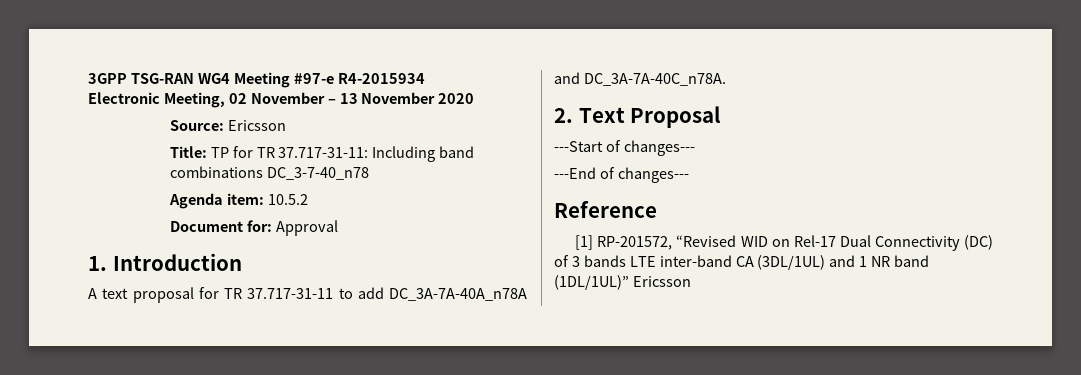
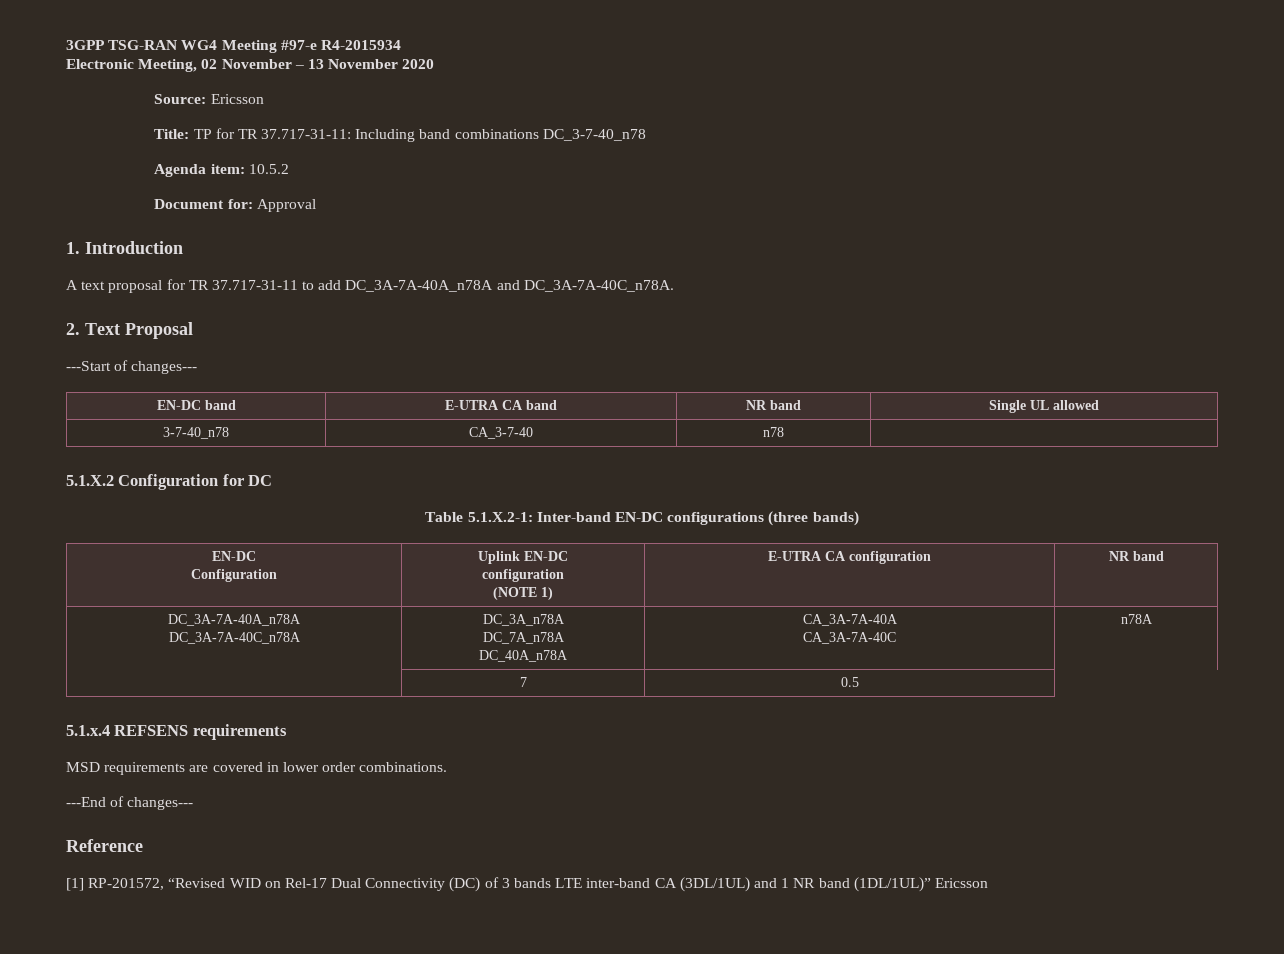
(695, 148) none -> [156,400,236,410] [445,400,557,410] [746,400,801,410] [989,400,1099,413] [163,427,229,439] [469,427,533,439] [763,427,784,437] [66,474,273,490] [425,511,859,526] [212,551,256,561] [191,569,277,582] [478,551,568,564] [482,569,564,582] [493,587,553,600] [768,551,931,564] [1108,551,1164,561] [168,614,301,626] [168,632,301,644] [482,614,565,626] [482,632,565,644] [479,650,568,662] [802,614,898,626] [803,632,896,644] [1120,614,1153,624] [519,677,527,687] [840,677,859,687] [66,724,287,740] [66,762,448,775] // EN-DC band | E-UTRA CA band | NR band | Single UL allowed // 3-7-40_n78 | CA_3-7-40 | n78 | // 5.1.X.2 Configuration for DC // Table 5.1.X.2-1: Inter-band EN-DC configurations (three bands) // EN-DC // Configuration | Uplink EN-DC // configuration // (NOTE 1) | E-UTRA CA configuration | NR band // DC_3A-7A-40A_n78A // DC_3A-7A-40C_n78A | DC_3A_n78A // DC_7A_n78A // DC_40A_n78A | CA_3A-7A-40A // CA_3A-7A-40C | n78A // | 7 | 0.5 // 5.1.x.4 REFSENS requirements // MSD requirements are covered in lower order combinations.

